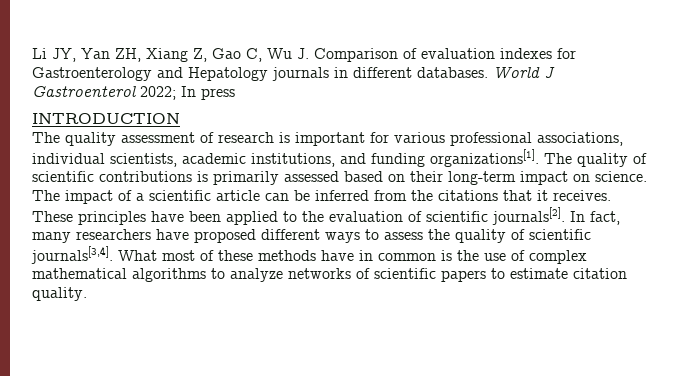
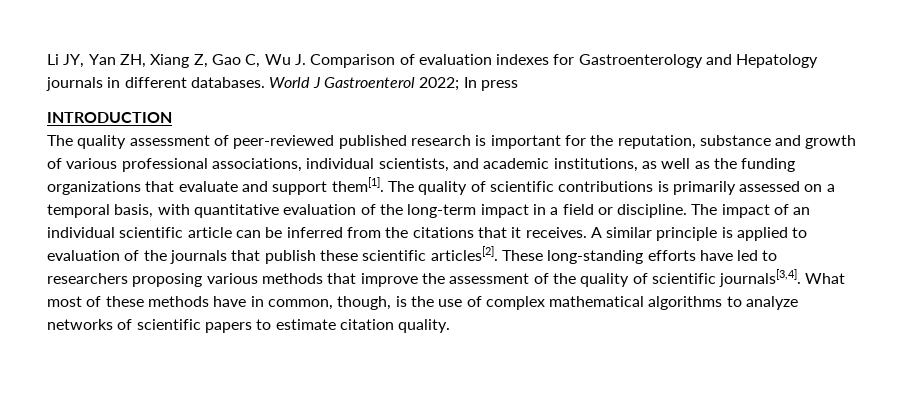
(214, 137) none -> [233,135,407,149] peer-reviewed published
(389, 137) none -> [590,135,857,149] [47,158,62,169] the reputation, substance and growth of
(177, 160) none -> [452,158,479,169] and
[340,149,539,167] and funding organizations[1]. -> [641,158,796,172] [47,177,384,195] as well as the funding organizations that evaluate and support them[1].
[344,171,647,185] based on their long-term impact on science. -> [804,184,835,192] [47,204,688,218] on a temporal basis, with quantitative evaluation of the long-term impact in a field or discipline.
[136,193,144,201] a -> [793,207,811,215] [47,227,115,238] an individual
[32,211,221,225] These principles have been -> [590,227,733,241] A similar principle is
[302,207,620,225] [32,229,423,243] the evaluation of scientific journals[2]. In fact, many researchers have proposed different ways to assess -> [47,246,778,264] [47,273,549,287] evaluation of the journals that publish these scientific articles[2]. These long-standing efforts have led to researchers proposing various methods that improve the assessment of
[378,253,436,261] common -> [267,296,392,310] common, though,

